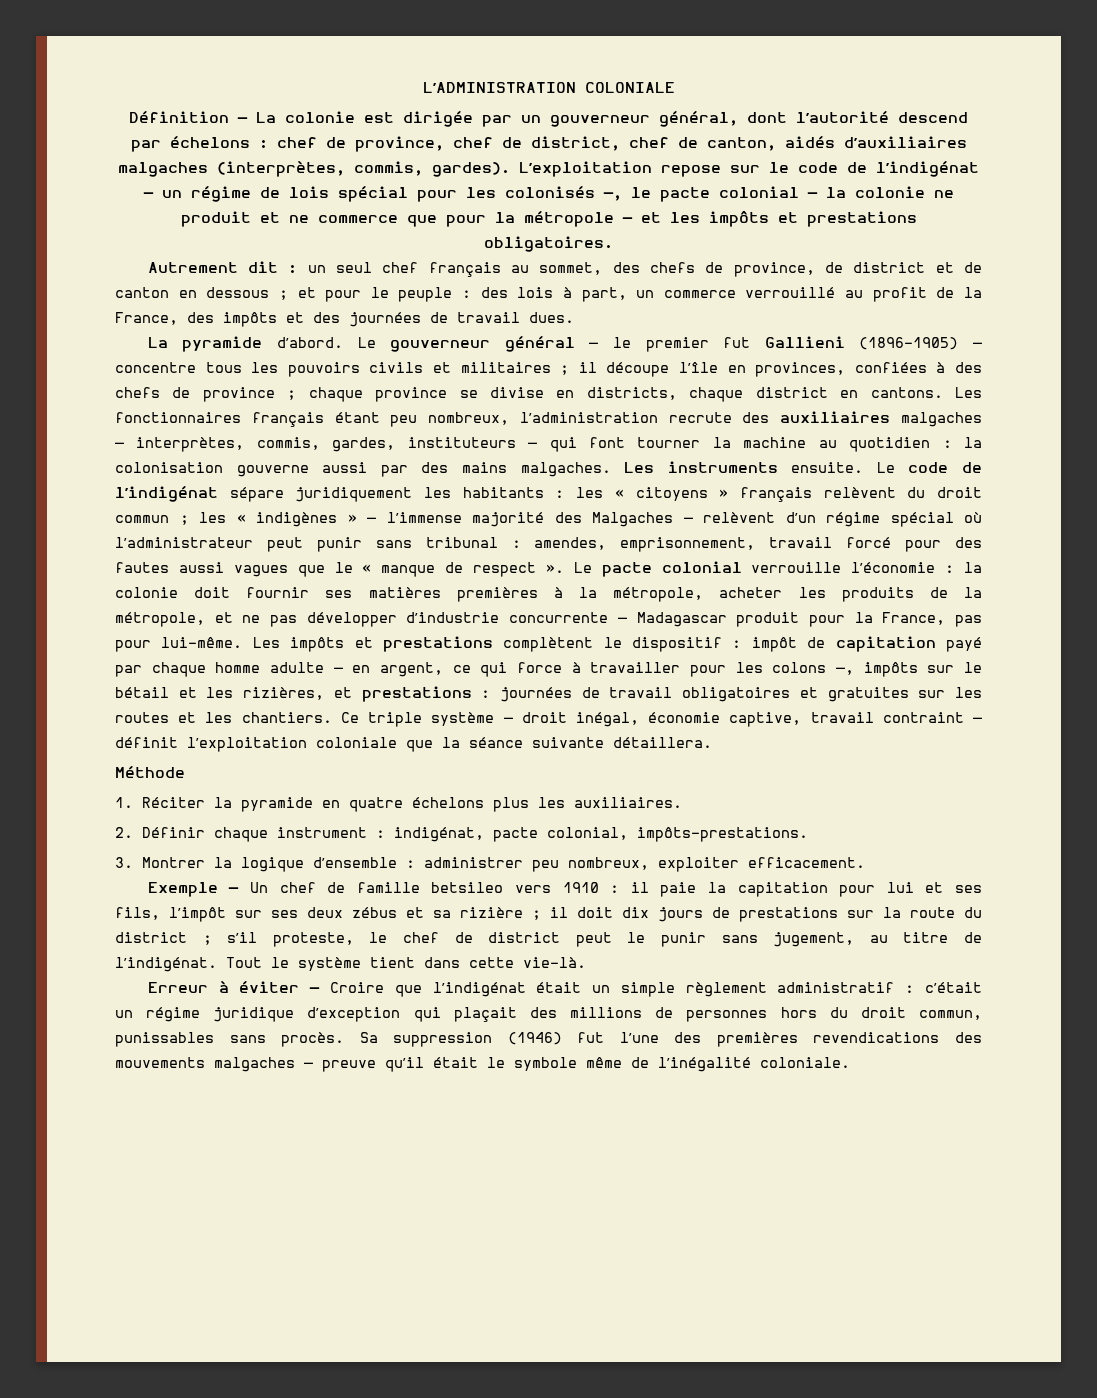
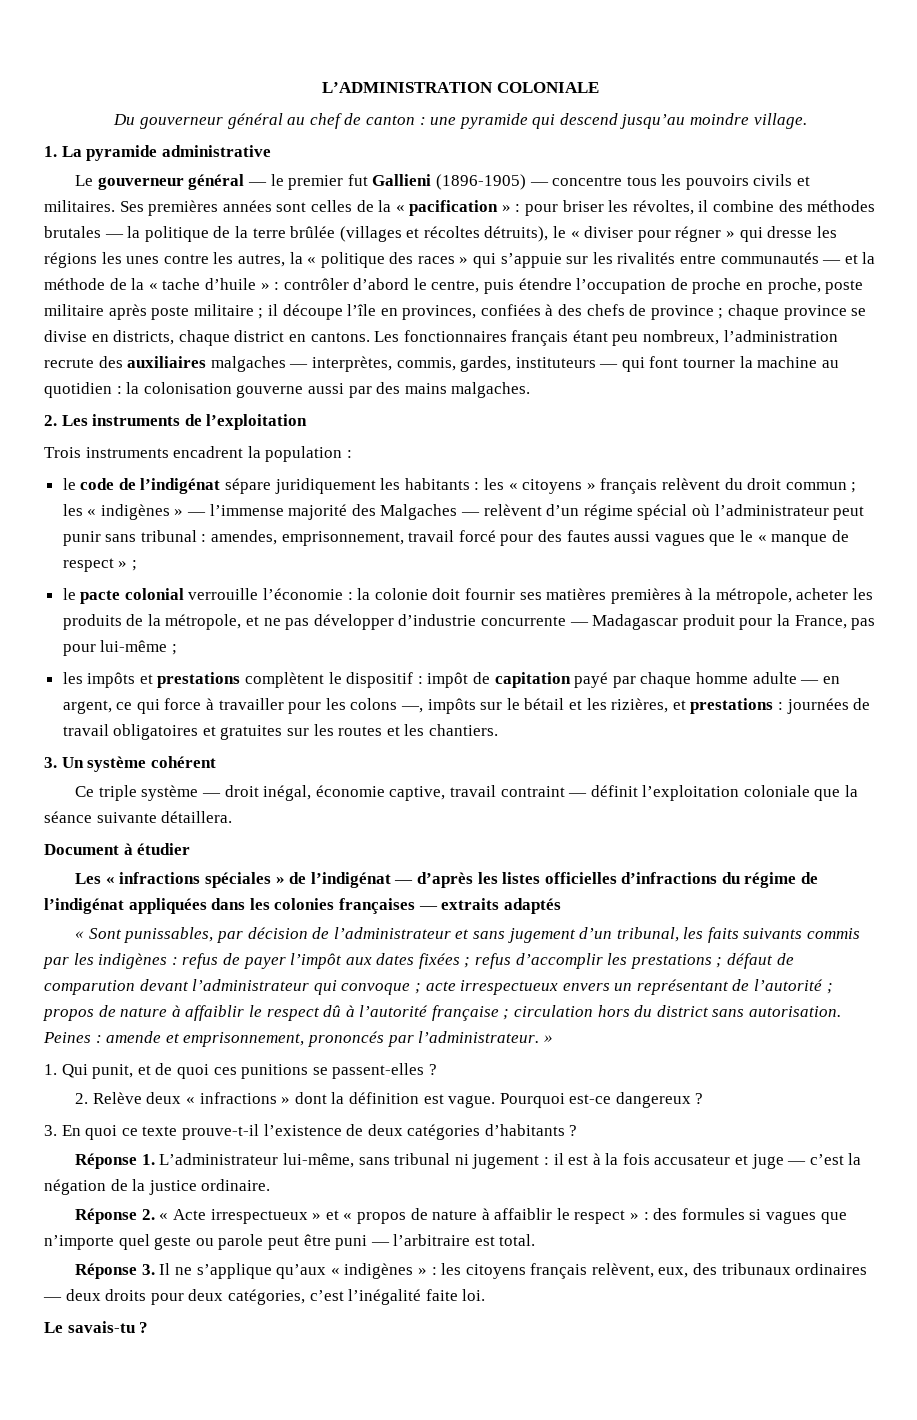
[129,111,968,127] [130,136,967,152] [118,161,979,177] [142,186,954,202] [180,211,917,227] [484,236,613,252] [147,261,983,277] [115,287,983,302] [115,312,574,327] Définition — La colonie est dirigée par un gouverneur général, dont l’autorité descend par échelons : chef de province, chef de district, chef de canton, aidés d’auxiliaires malgaches (interprètes, commis, gardes). L’exploitation repose sur le code de l’indigénat — un régime de lois spécial pour les colonisés —, le pacte colonial — la colonie ne produit et ne commerce que pour la métropole — et les impôts et prestations obligatoires. // Autrement dit : un seul chef français au sommet, des chefs de province, de district et de canton en dessous ; et pour le peuple : des lois à part, un commerce verrouillé au profit de la France, des impôts et des journées de travail dues. // -> [113,113,807,129] [44,146,57,157] Du gouverneur général au chef de canton : une pyramide qui descend jusqu’au moindre village. // 1.
[277,337,344,348] d’abord. -> [161,145,271,157] administrative //
[460,362,551,373] militaires -> [44,200,876,216] [44,226,837,242] [44,252,876,268] [44,278,864,294] [44,304,254,320] militaires. Ses premières années sont celles de la « pacification » : pour briser les révoltes, il combine des méthodes brutales — la politique de la terre brûlée (villages et récoltes détruits), le « diviser pour régner » qui dresse les régions les unes contre les autres, la « politique des races » qui s’appuie sur les rivalités entre communautés — et la méthode de la « tache d’huile » : contrôler d’abord le centre, puis étendre l’occupation de proche en proche, poste militaire après poste militaire
(611, 469) none -> [44,415,57,426] // 2.
[791,462,895,473] ensuite. Le -> [184,414,308,430] [44,446,352,462] [62,478,76,490] de l’exploitation // Trois instruments encadrent la population : // le
[545,562,592,573] ». Le -> [118,560,137,571] [62,588,76,600] » ; // le
[161,637,280,648] lui-même. Les -> [100,640,177,655] [62,672,83,684] lui-même ; // les
(332, 717) none -> [44,756,216,772] // 3. Un système cohérent //
[115,766,185,778] [115,797,682,812] [115,827,808,842] [115,857,865,872] [147,882,982,897] [115,907,982,922] [115,932,983,947] [115,957,586,972] [147,981,982,997] [115,1007,983,1022] [115,1032,982,1047] [115,1057,850,1072] Méthode // 1. Réciter la pyramide en quatre échelons plus les auxiliaires. // 2. Définir chaque instrument : indigénat, pacte colonial, impôts-prestations. // 3. Montrer la logique d’ensemble : administrer peu nombreux, exploiter efficacement. // Exemple — Un chef de famille betsileo vers 1910 : il paie la capitation pour lui et ses fils, l’impôt sur ses deux zébus et sa rizière ; il doit dix jours de prestations sur la route du district ; s’il proteste, le chef de district peut le punir sans jugement, au titre de l’indigénat. Tout le système tient dans cette vie-là. // Erreur à éviter — Croire que l’indigénat était un simple règlement administratif : c’était un régime juridique d’exception qui plaçait des millions de personnes hors du droit commun, punissables sans procès. Sa suppression (1946) fut l’une des premières revendications des mouvements malgaches — preuve qu’il était le symbole même de l’inégalité coloniale. -> [44,843,191,855] [75,872,819,888] [44,898,561,914] [75,927,861,943] [43,953,794,969] [44,979,833,995] [43,1005,842,1021] [43,1031,553,1047] [44,1063,437,1079] [75,1092,704,1108] [44,1124,578,1140] [75,1153,862,1169] [44,1179,271,1195] [75,1208,847,1224] [44,1234,536,1250] [75,1263,868,1279] [43,1289,486,1305] [44,1321,149,1333] Document à étudier // Les « infractions spéciales » de l’indigénat — d’après les listes officielles d’infractions du régime de l’indigénat appliquées dans les colonies françaises — extraits adaptés // « Sont punissables, par décision de l’administrateur et sans jugement d’un tribunal, les faits suivants commis par les indigènes : refus de payer l’impôt aux dates fixées ; refus d’accomplir les prestations ; défaut de comparution devant l’administrateur qui convoque ; acte irrespectueux envers un représentant de l’autorité ; propos de nature à affaiblir le respect dû à l’autorité française ; circulation hors du district sans autorisation. Peines : amende et emprisonnement, prononcés par l’administrateur. » // 1. Qui punit, et de quoi ces punitions se passent-elles ? // 2. Relève deux « infractions » dont la définition est vague. Pourquoi est-ce dangereux ? // 3. En quoi ce texte prouve-t-il l’existence de deux catégories d’habitants ? // Réponse 1. L’administrateur lui-même, sans tribunal ni jugement : il est à la fois accusateur et juge — c’est la négation de la justice ordinaire. // Réponse 2. « Acte irrespectueux » et « propos de nature à affaiblir le respect » : des formules si vagues que n’importe quel geste ou parole peut être puni — l’arbitraire est total. // Réponse 3. Il ne s’applique qu’aux « indigènes » : les citoyens français relèvent, eux, des tribunaux ordinaires — deux droits pour deux catégories, c’est l’inégalité faite loi. // Le savais-tu ?

